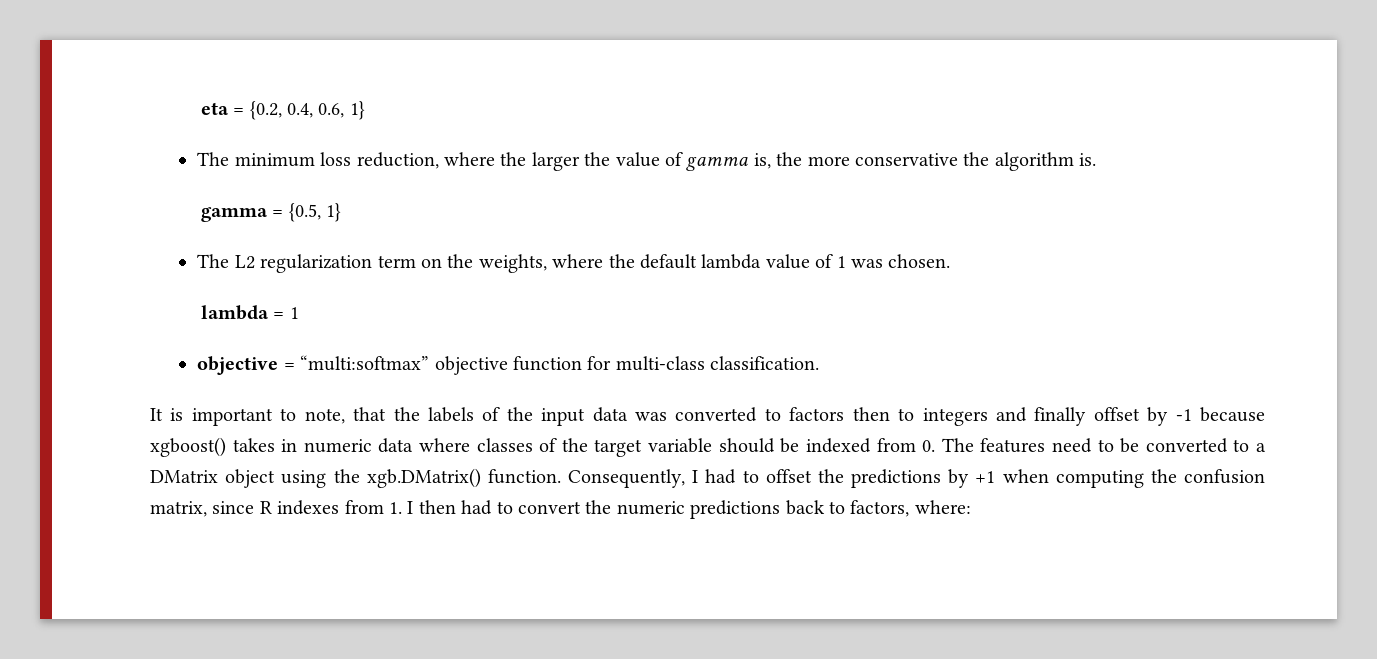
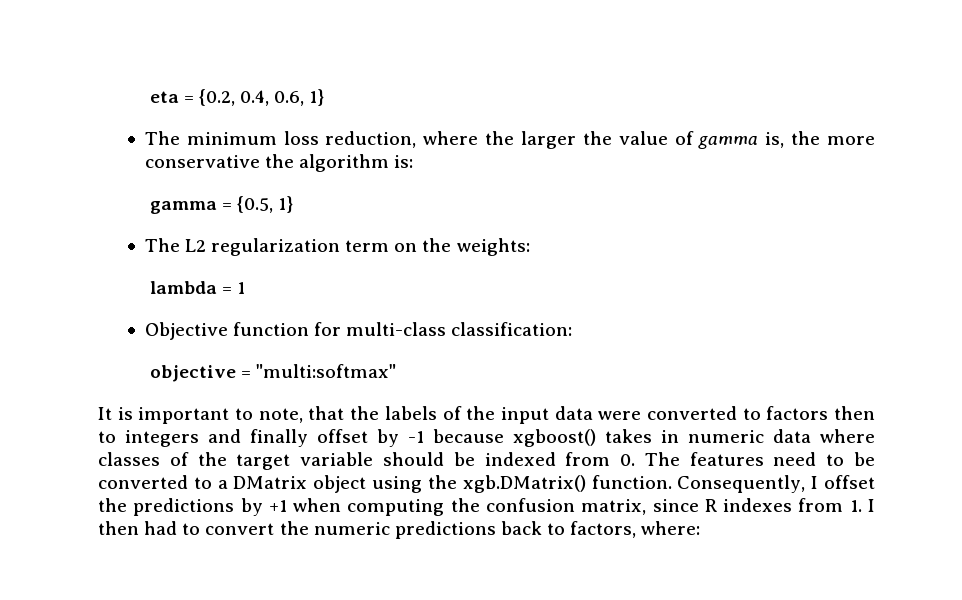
[1079,153,1097,166] is. -> [394,155,414,168] is:
[478,254,951,273] [200,305,299,320] [197,355,820,375] weights, where the default lambda value of 1 was chosen. // lambda = 1 // objective = “multi:softmax” objective function for multi-class classification. -> [456,238,530,256] [149,281,246,294] [144,322,573,340] [149,364,397,382] weights: // lambda = 1 // Objective function for multi-class classification: // objective = "multi:softmax"
[635,412,668,421] was -> [598,411,642,420] were
[705,469,759,484] had to -> (819, 482) none

